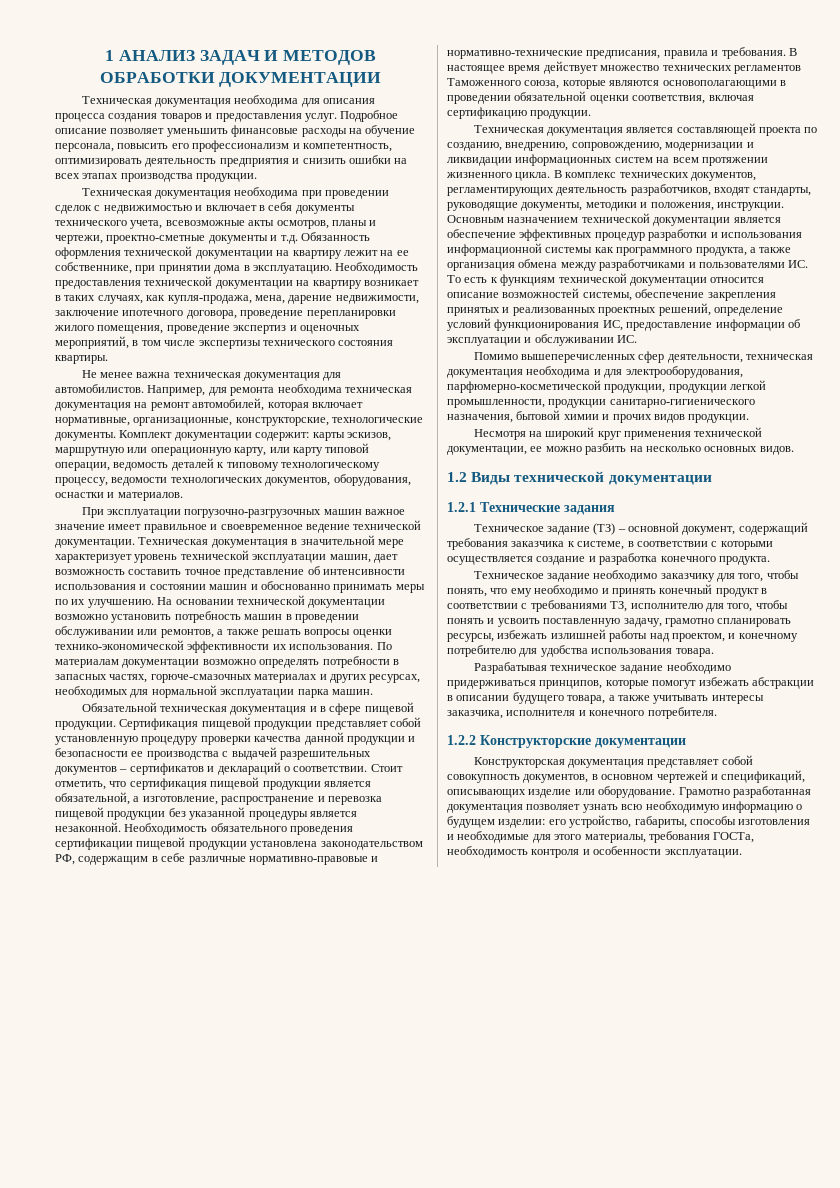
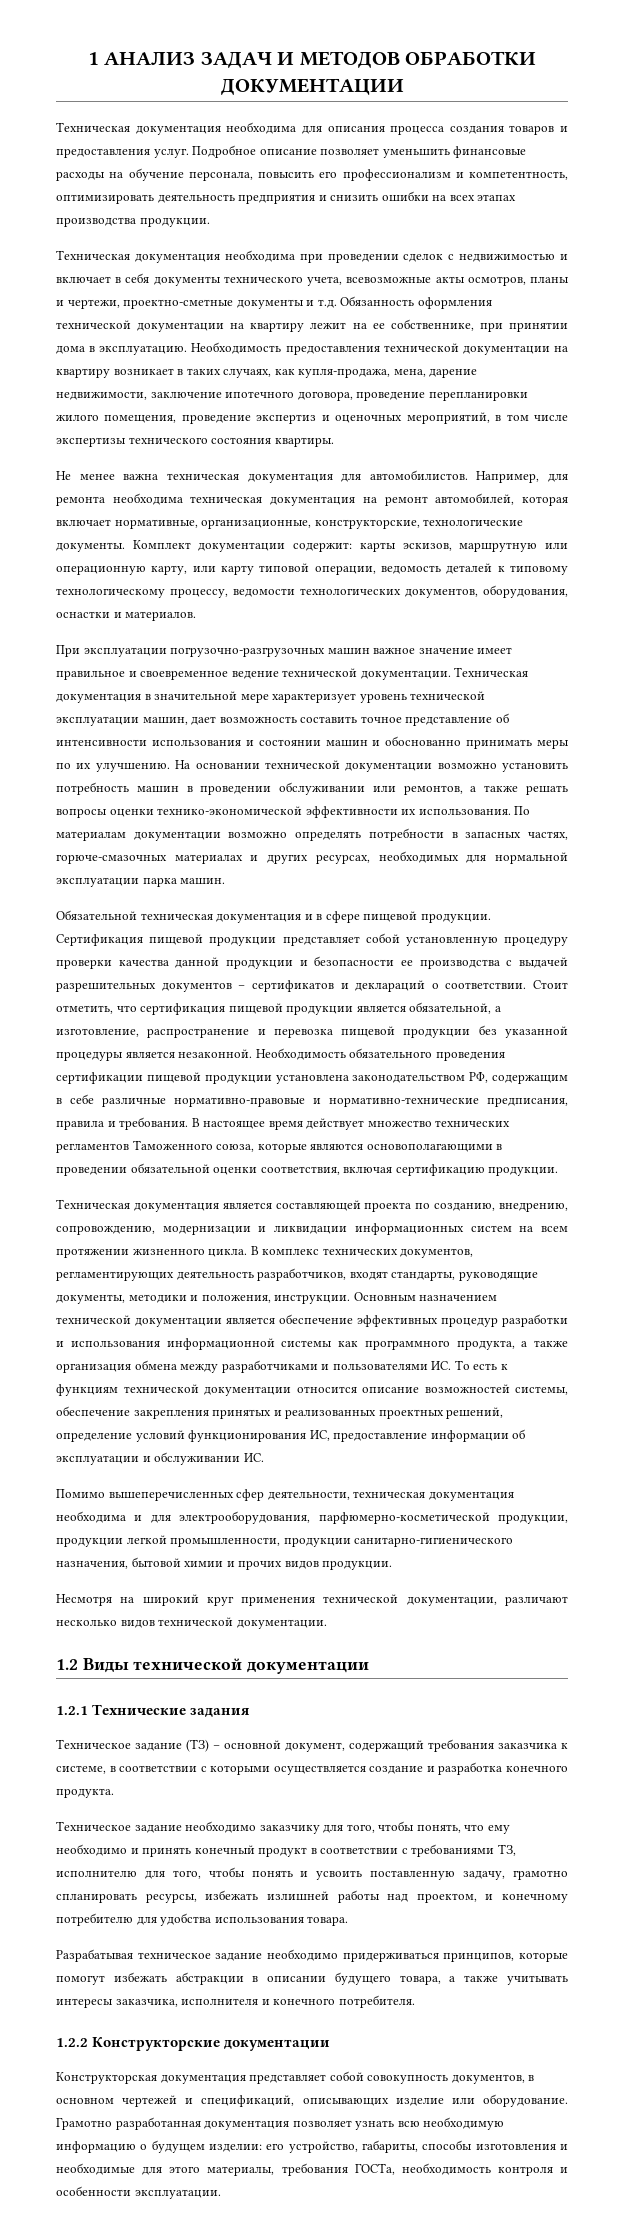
[530,443,794,455] ее можно разбить на несколько основных видов. -> [504,1596,568,1606] [56,1617,327,1629] различают несколько видов технической документации.

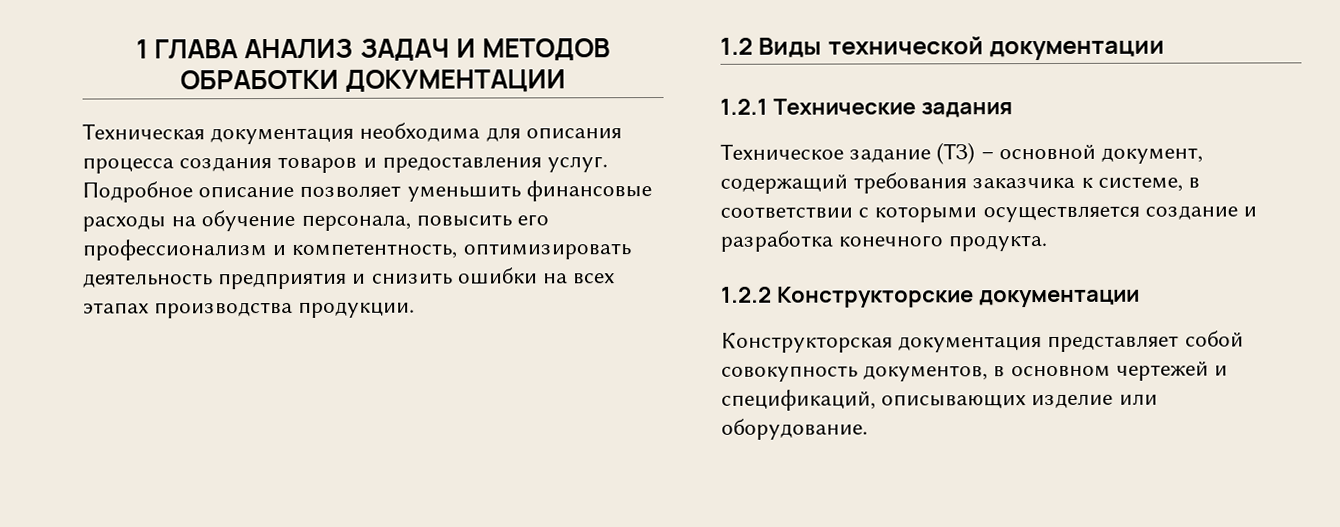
(99, 58) none -> [154,39,239,60] ГЛАВА
[56,250,568,263] [56,273,569,286] [56,296,492,309] [56,319,568,332] [56,342,568,355] [56,368,478,378] [56,391,528,401] [56,412,568,424] [56,437,334,447] [56,470,568,483] [56,493,568,506] [56,519,524,529] [56,540,568,552] [56,563,568,575] [56,585,568,598] [56,611,197,621] [56,645,513,657] [56,667,529,680] [56,691,486,703] [56,713,509,726] [56,736,569,749] [56,760,568,772] [56,782,568,795] [56,806,531,818] [56,828,568,841] [56,851,568,864] [56,877,226,887] [56,910,491,923] [56,933,568,946] [56,956,568,969] [56,980,568,992] [56,1002,501,1015] [56,1025,568,1038] [56,1048,505,1061] [56,1072,568,1084] [56,1094,568,1107] [56,1117,511,1130] [56,1140,503,1153] [56,1163,559,1176] [56,1199,568,1212] [56,1223,568,1235] [56,1246,474,1258] [56,1268,538,1281] [56,1292,498,1304] [56,1314,568,1327] [56,1338,568,1350] [56,1360,508,1373] [56,1384,568,1396] [56,1406,504,1419] [56,1429,526,1442] [56,1452,264,1465] [56,1489,514,1501] [56,1511,568,1524] [56,1535,514,1547] [56,1557,393,1570] [56,1594,568,1606] [56,1617,327,1629] // Техническая документация необходима при проведении сделок с недвижимостью и включает в себя документы технического учета, всевозможные акты осмотров, планы и чертежи, проектно-сметные документы и т.д. Обязанность оформления технической документации на квартиру лежит на ее собственнике, при принятии дома в эксплуатацию. Необходимость предоставления технической документации на квартиру возникает в таких случаях, как купля-продажа, мена, дарение недвижимости, заключение ипотечного договора, проведение перепланировки жилого помещения, проведение экспертиз и оценочных мероприятий, в том числе экспертизы технического состояния квартиры. // Не менее важна техническая документация для автомобилистов. Например, для ремонта необходима техническая документация на ремонт автомобилей, которая включает нормативные, организационные, конструкторские, технологические документы. Комплект документации содержит: карты эскизов, маршрутную или операционную карту, или карту типовой операции, ведомость деталей к типовому технологическому процессу, ведомости технологических документов, оборудования, оснастки и материалов. // При эксплуатации погрузочно-разгрузочных машин важное значение имеет правильное и своевременное ведение технической документации. Техническая документация в значительной мере характеризует уровень технической эксплуатации машин, дает возможность составить точное представление об интенсивности использования и состоянии машин и обоснованно принимать меры по их улучшению. На основании технической документации возможно установить потребность машин в проведении обслуживании или ремонтов, а также решать вопросы оценки технико-экономической эффективности их использования. По материалам документации возможно определять потребности в запасных частях, горюче-смазочных материалах и других ресурсах, необходимых для нормальной эксплуатации парка машин. // Обязательной техническая документация и в сфере пищевой продукции. Сертификация пищевой продукции представляет собой установленную процедуру проверки качества данной продукции и безопасности ее производства с выдачей разрешительных документов – сертификатов и деклараций о соответствии. Стоит отметить, что сертификация пищевой продукции является обязательной, а изготовление, распространение и перевозка пищевой продукции без указанной процедуры является незаконной. Необходимость обязательного проведения сертификации пищевой продукции установлена законодательством РФ, содержащим в себе различные нормативно-правовые и нормативно-технические предписания, правила и требования. В настоящее время действует множество технических регламентов Таможенного союза, которые являются основополагающими в проведении обязательной оценки соответствия, включая сертификацию продукции. // Техническая документация является составляющей проекта по созданию, внедрению, сопровождению, модернизации и ликвидации информационных систем на всем протяжении жизненного цикла. В комплекс технических документов, регламентирующих деятельность разработчиков, входят стандарты, руководящие документы, методики и положения, инструкции. Основным назначением технической документации является обеспечение эффективных процедур разработки и использования информационной системы как программного продукта, а также организация обмена между разработчиками и пользователями ИС. То есть к функциям технической документации относится описание возможностей системы, обеспечение закрепления принятых и реализованных проектных решений, определение условий функционирования ИС, предоставление информации об эксплуатации и обслуживании ИС. // Помимо вышеперечисленных сфер деятельности, техническая документация необходима и для электрооборудования, парфюмерно-косметической продукции, продукции легкой промышленности, продукции санитарно-гигиенического назначения, бытовой химии и прочих видов продукции. // Несмотря на широкий круг применения технической документации, различают несколько видов технической документации. -> (416, 309) none
[56,1821,510,1834] [56,1844,516,1857] [56,1867,568,1880] [56,1890,568,1903] [56,1913,349,1926] [56,1949,568,1962] [56,1972,568,1985] [56,1995,415,2008] // Техническое задание необходимо заказчику для того, чтобы понять, что ему необходимо и принять конечный продукт в соответствии с требованиями ТЗ, исполнителю для того, чтобы понять и усвоить поставленную задачу, грамотно спланировать ресурсы, избежать излишней работы над проектом, и конечному потребителю для удобства использования товара. // Разрабатывая техническое задание необходимо придерживаться принципов, которые помогут избежать абстракции в описании будущего товара, а также учитывать интересы заказчика, исполнителя и конечного потребителя. -> (1048, 243) none
[56,2117,505,2130] [56,2140,568,2153] [56,2163,568,2176] [56,2186,221,2199] Грамотно разработанная документация позволяет узнать всю необходимую информацию о будущем изделии: его устройство, габариты, способы изготовления и необходимые для этого материалы, требования ГОСТа, необходимость контроля и особенности эксплуатации. -> (868, 429) none

